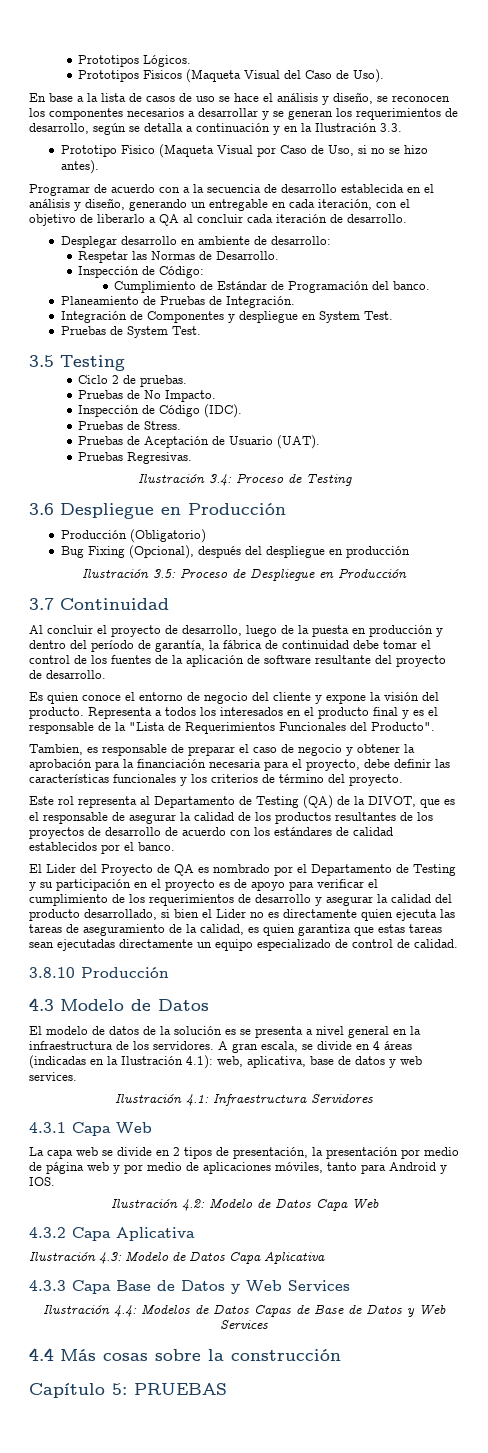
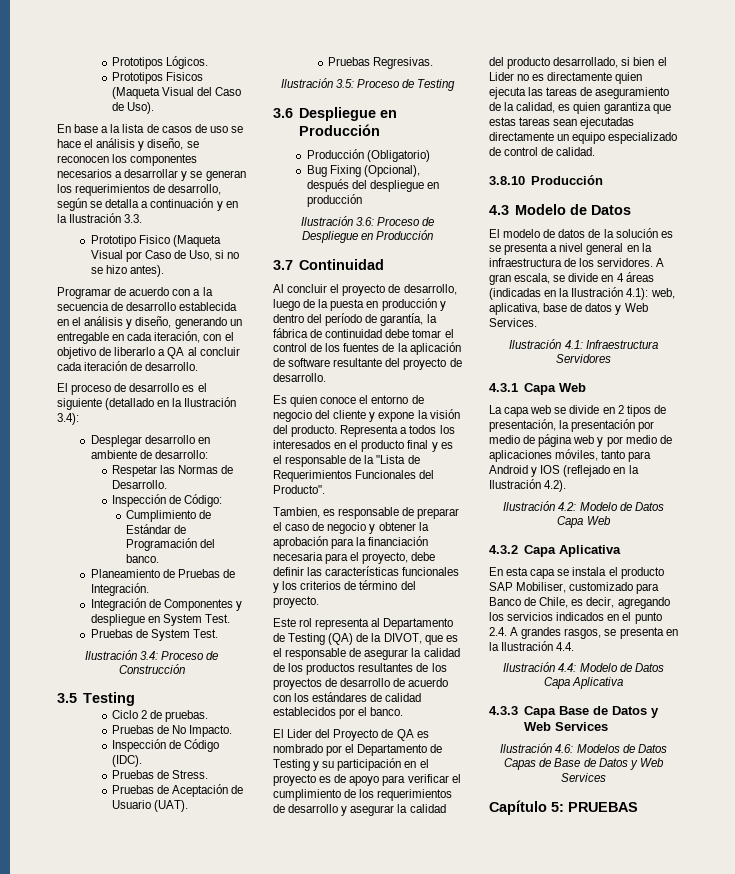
(407, 218) none -> [57,383,207,395] [57,397,237,410] [57,413,79,425] // El proceso de desarrollo es el siguiente (detallado en la Ilustración 3.4):
(201, 330) none -> [84,650,219,660] [118,664,185,674] // Ilustración 3.4: Proceso de Construcción
[208,474,232,486] 3.4: -> [335,79,354,88] 3.5:
[153,569,176,578] 3.5: -> [355,217,374,226] 3.6:
[400,1056,422,1065] [29,1072,77,1081] web services. -> [624,303,648,312] [489,318,537,327] Web Services.
[29,1177,55,1186] IOS. -> [540,465,639,477] [489,479,567,492] IOS (reflejado en la Ilustración 4.2).
[29,1252,122,1264] Ilustración 4.3: -> [489,567,664,579] [489,582,660,594] [489,597,670,609] [489,612,662,624] [489,627,678,639] [489,641,575,651] [503,662,577,672] En esta capa se instala el producto SAP Mobiliser, customizado para Banco de Chile, es decir, agregando los servicios indicados en el punto 2.4. A grandes rasgos, se presenta en la Ilustración 4.4. // Ilustración 4.4:
[114,1305,137,1317] 4.4: -> [555,744,574,753] 4.6:
[29,1348,342,1361] // 4.4 Más cosas sobre la construcción -> (606, 777) none

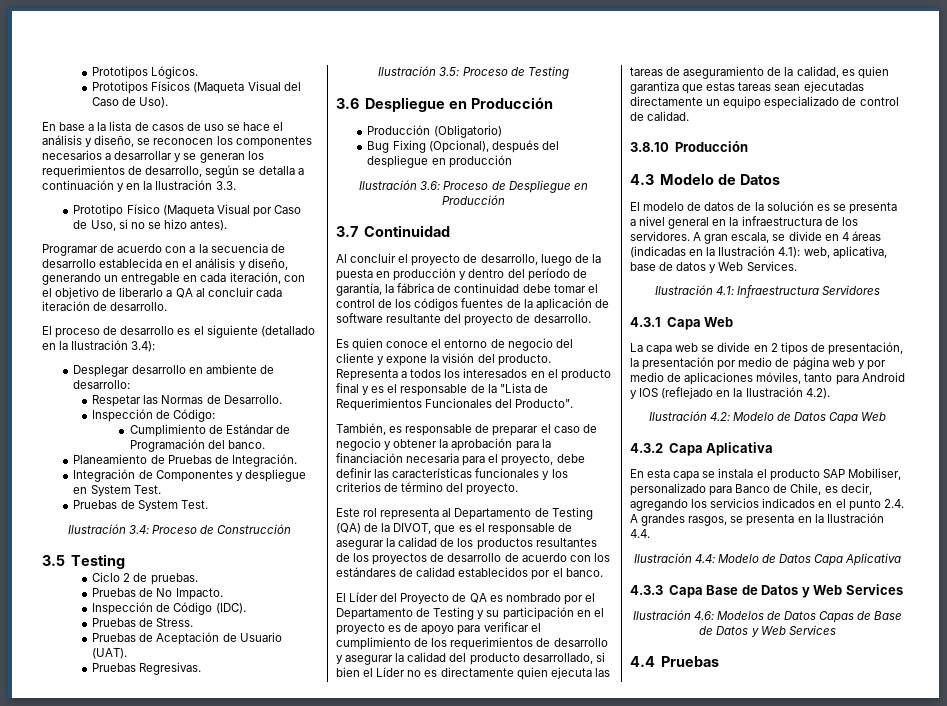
[166,72,204,81] Fisicos -> [151,81,191,91] Físicos
[138,235,170,244] Fisico -> [126,204,160,214] Físico
(341, 347) none -> [414,298,459,311] códigos
[273,507,320,518] Tambien, -> [336,423,386,435] También,
[287,729,313,738] Lider -> [349,592,379,602] Líder
[489,72,514,81] Lider -> [376,667,406,677] Líder
[569,582,634,591] customizado -> [630,483,706,496] personalizado
[489,800,638,815] Capítulo 5: PRUEBAS -> [630,656,719,667] 4.4 Pruebas

